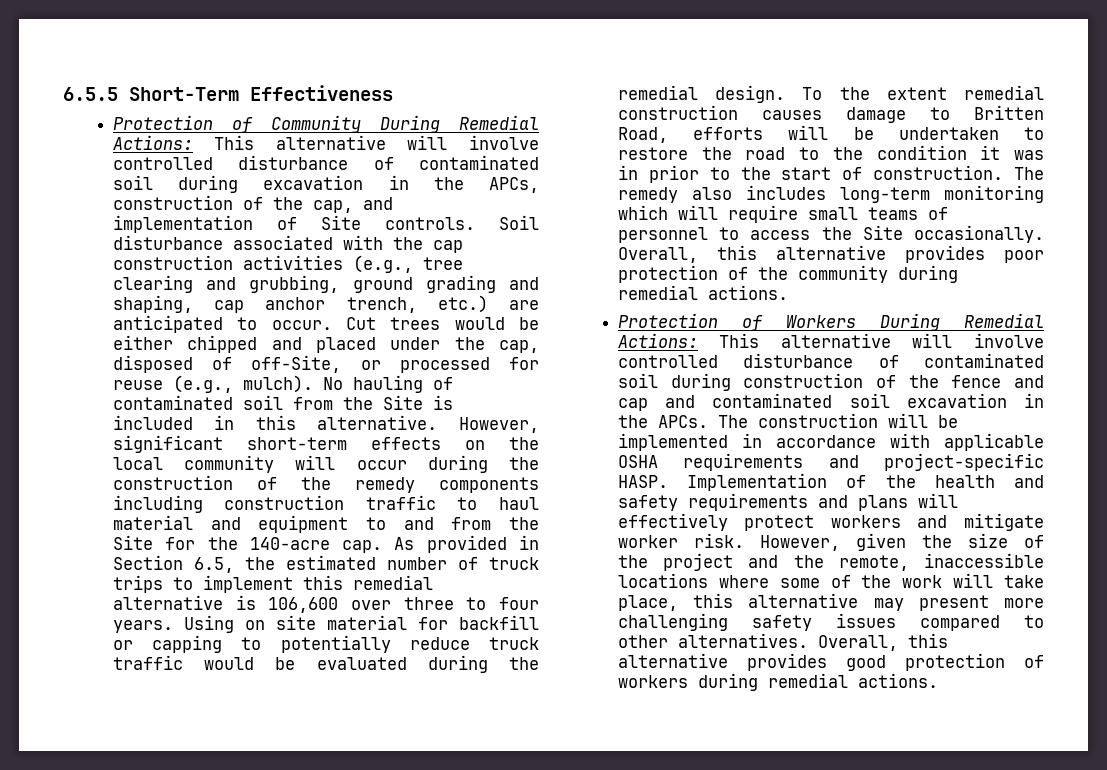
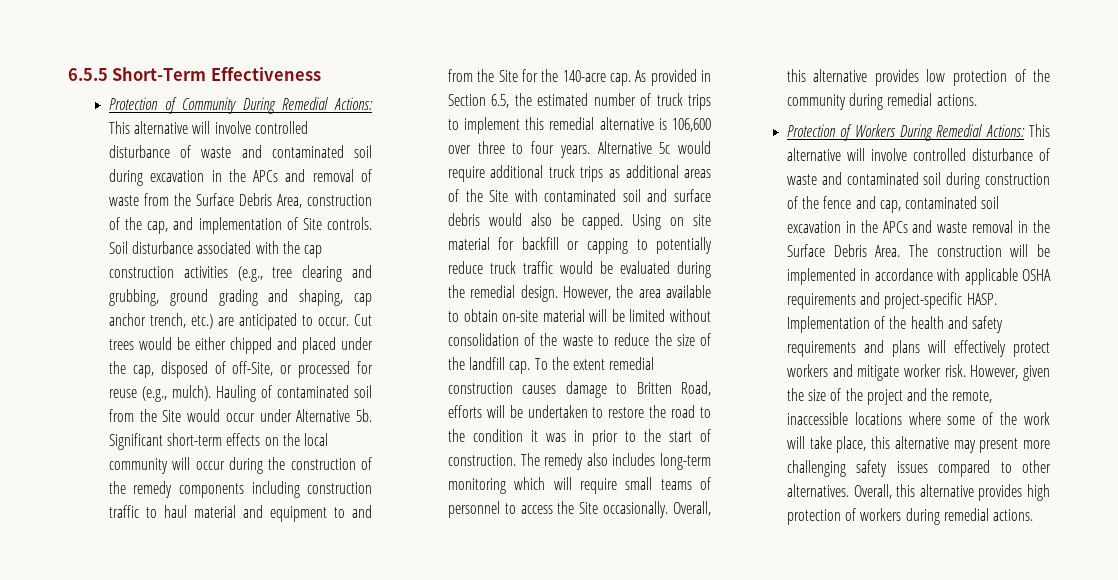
(394, 163) none -> [201,145,262,158] waste and
[488,177,539,193] APCs, -> [253,169,372,182] [108,193,302,208] APCs and removal of waste from the Surface Debris Area,
[322,375,423,393] No hauling -> [215,385,256,402] Hauling
[432,395,453,410] [112,415,539,433] [112,435,223,453] is included in this alternative. However, significant -> [187,409,372,422] [108,433,163,450] would occur under Alternative 5b. Significant
(173, 626) none -> [597,141,711,154] [447,165,711,182] [447,189,711,202] [447,213,624,230] Alternative 5c would require additional truck trips as additional areas of the Site with contaminated soil and surface debris would also be capped.
(786, 94) none -> [562,285,711,300] [447,309,711,322] [447,333,711,346] [447,357,531,374] However, the area available to obtain on-site material will be limited without consolidation of the waste to reduce the size of the landfill cap.
[1004,250,1044,263] poor -> [926,69,946,82] low
(899, 361) none -> [786,172,842,185] waste and
[617,395,696,411] cap and -> [879,200,901,213] cap,
[657,415,708,428] APCs. -> [882,220,1050,233] [786,244,901,257] APCs and waste removal in the Surface Debris Area.
[845,655,886,671] good -> [1027,484,1050,501] high

